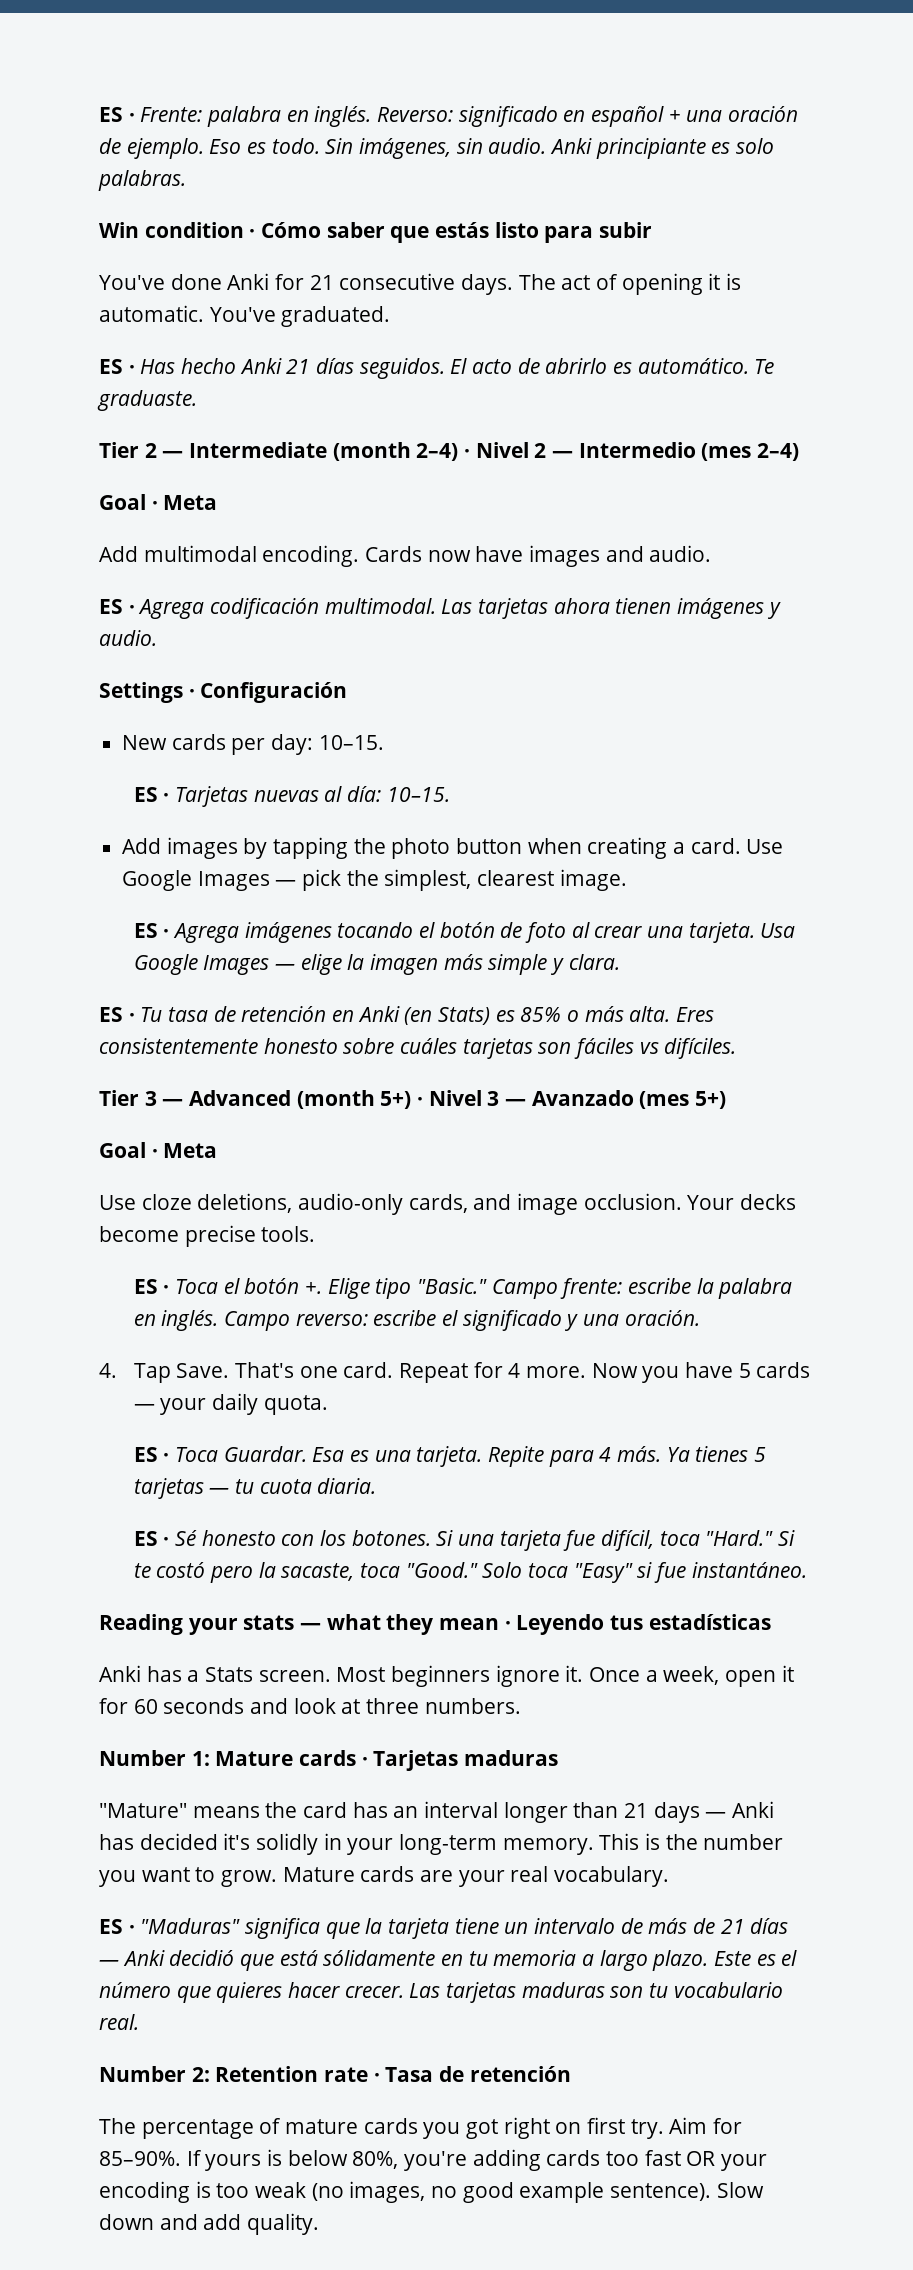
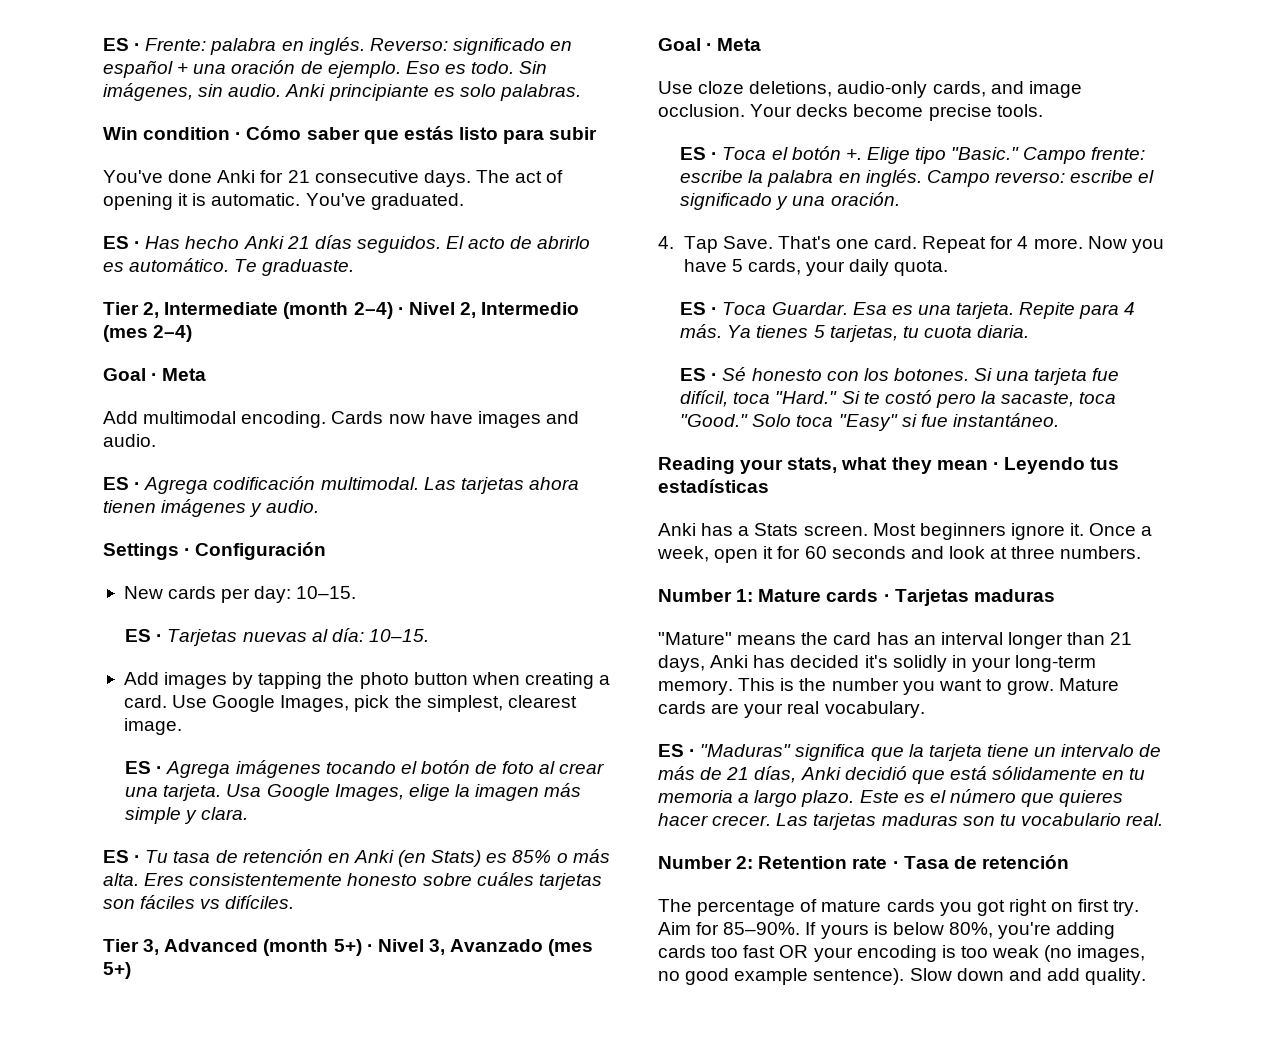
[144,443,184,458] 2 — -> [143,302,160,318] 2,
[534,443,574,458] 2 — -> [459,302,476,318] 2,
[197,871,297,891] Images — -> [280,695,350,712] Images,
[203,955,296,975] Images — -> [334,784,404,801] Images,
[144,1091,184,1106] 3 — -> [143,939,160,955] 3,
[487,1091,527,1106] 3 — -> [428,939,445,955] 3,
[756,1362,811,1378] [133,1404,155,1410] cards — -> [747,259,801,275] cards,
[133,1478,230,1499] tarjetas — -> [829,325,898,342] tarjetas,
[243,1615,322,1630] stats — -> [787,457,838,473] stats,
[653,1802,727,1823] days — -> [658,655,705,672] days,
[750,1918,789,1934] [99,1960,119,1966] días — -> [754,766,797,783] días,

